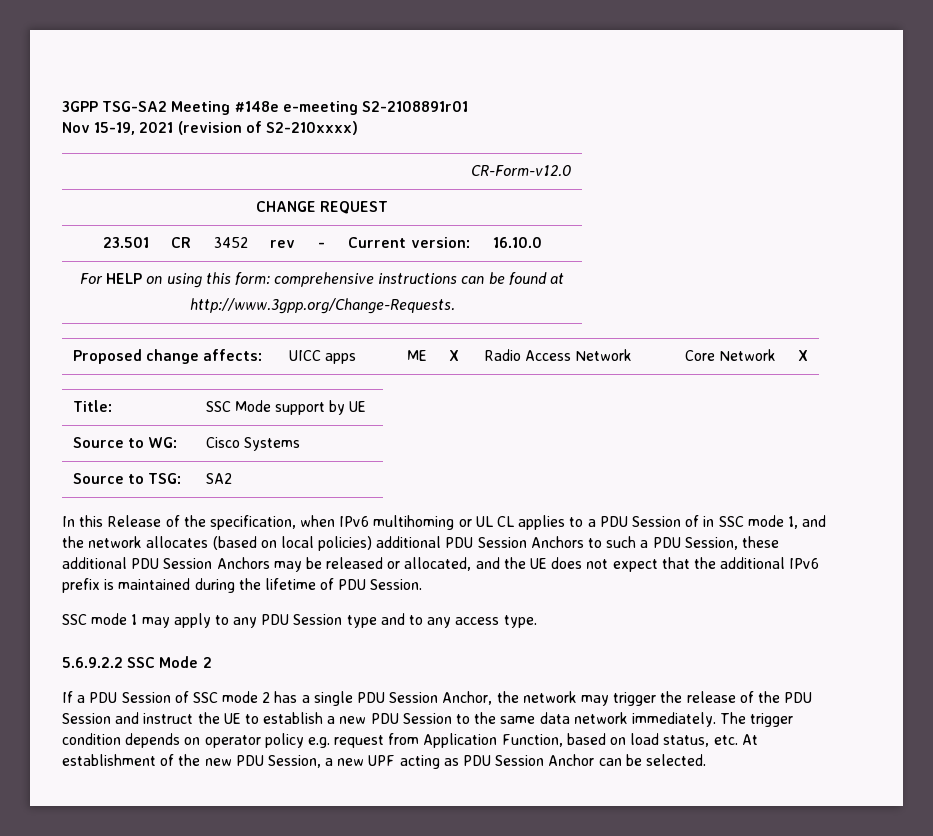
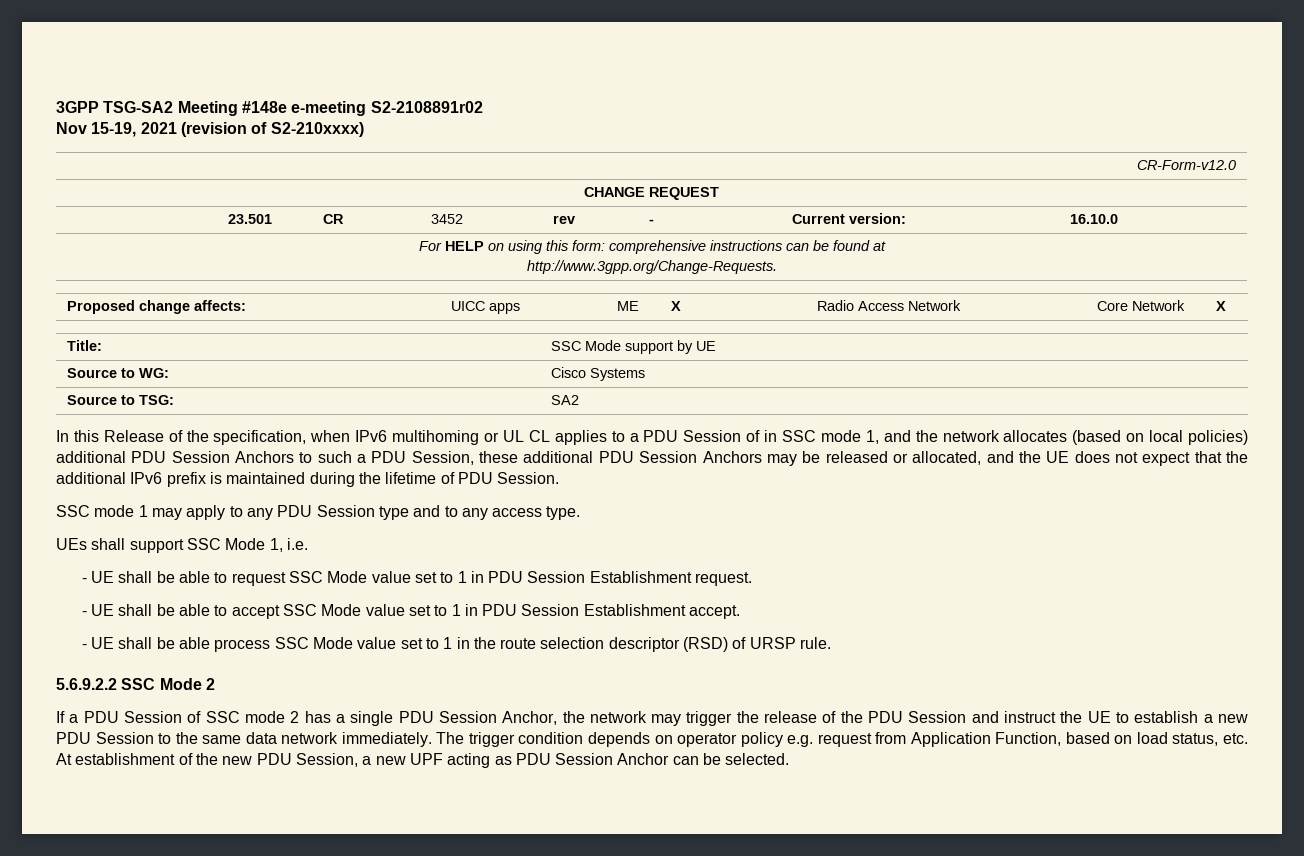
[361,101,468,112] S2-2108891r01 -> [370,101,483,113] S2-2108891r02
(537, 621) none -> [56,538,308,553] [81,571,753,586] [81,604,741,619] [81,637,832,652] // UEs shall support SSC Mode 1, i.e. // - UE shall be able to request SSC Mode value set to 1 in PDU Session Establishment request. // - UE shall be able to accept SSC Mode value set to 1 in PDU Session Establishment accept. // - UE shall be able process SSC Mode value set to 1 in the route selection descriptor (RSD) of URSP rule.

